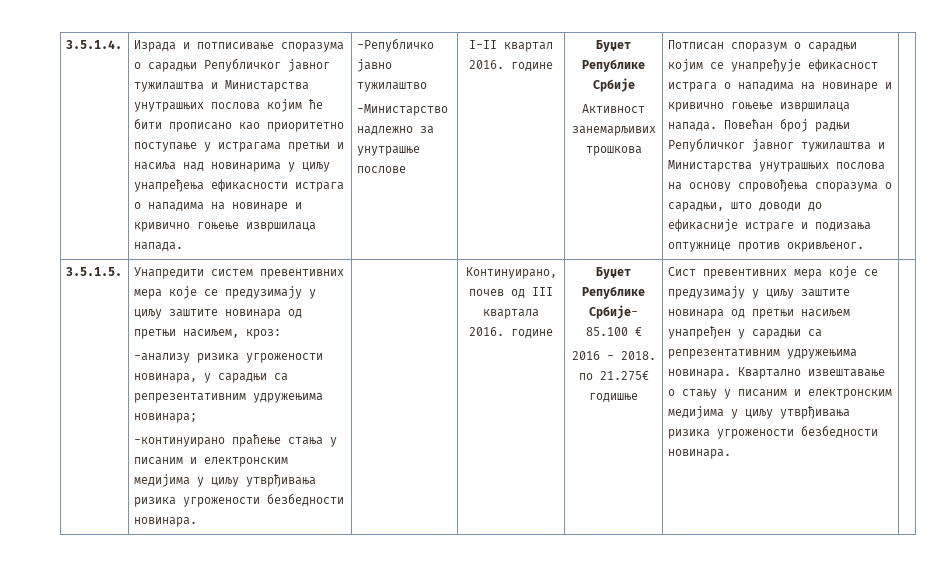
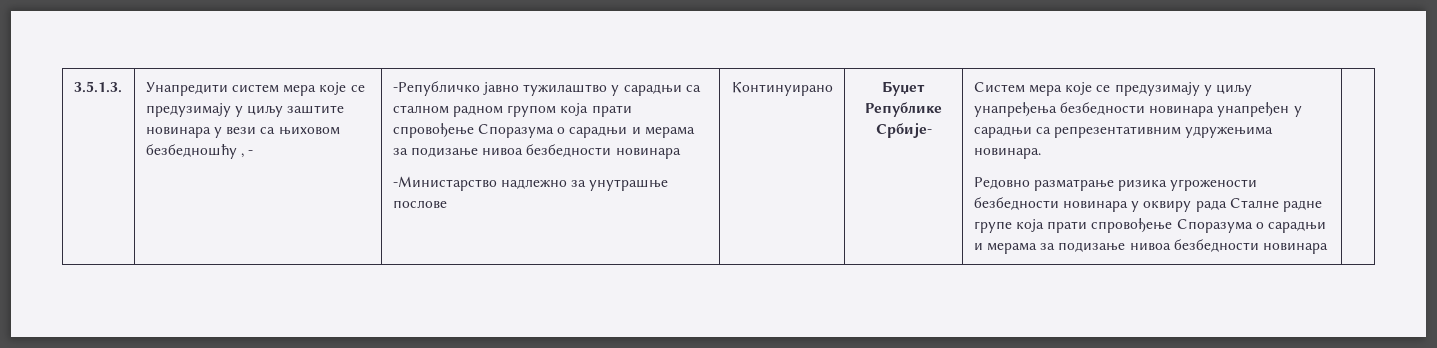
[65,40,122,49] [133,40,344,52] [133,58,330,72] [133,80,309,92] [133,98,323,112] [133,118,344,132] [133,142,344,152] [133,162,330,172] [133,178,344,192] [133,202,302,212] [133,222,316,232] [133,242,183,251] [356,38,434,52] [356,59,392,72] [356,82,427,92] [356,104,448,116] [356,126,434,135] [356,146,420,156] [356,166,406,174] [469,40,553,52] [469,60,553,71] [596,40,631,52] [582,59,645,72] [592,78,635,92] [582,104,645,113] [571,126,656,136] [585,146,642,156] [667,40,857,52] [667,58,878,72] [667,82,892,92] [667,102,850,112] [667,118,850,132] [667,138,885,152] [667,160,885,172] [667,178,892,192] [667,202,822,212] [667,219,871,232] [667,242,864,252] [65,267,122,276] 3.5.1.4. | Израда и потписивање споразума о сарадњи Републичког јавног тужилаштва и Министарства унутрашњих послова којим ће бити прописано као приоритетно поступање у истрагама претњи и насиља над новинарима у циљу унапређења ефикасности истрага о нападима на новинаре и кривично гоњење извршилаца напада. | -Републичко јавно тужилаштво // -Министарство надлежно за унутрашње послове | I-II квартал 2016. године | Буџет Републике Србије // Активност занемарљивих трошкова | Потписан споразум о сарадњи којим се унапређује ефикасност истрага о нападима на новинаре и кривично гоњење извршилаца напада. Повећан број радњи Републичког јавног тужилаштва и Министарства унутрашњих послова на основу спровођења споразума о сарадњи, што доводи до ефикасније истраге и подизања оптужнице против окривљеног. | // 3.5.1.5. -> [73,81,122,93] 3.5.1.3.
[259,269,344,279] [133,286,316,299] [133,309,302,319] [133,329,281,339] [133,353,323,363] [133,373,288,383] [133,393,323,403] [133,413,197,423] [133,433,337,447] [133,457,288,467] [133,473,316,487] [133,493,344,507] [133,517,197,527] [465,267,557,279] [469,287,553,298] [483,309,539,319] [469,327,553,338] [596,267,631,279] [582,286,645,299] [589,305,638,319] [585,327,642,336] [571,351,656,360] [578,371,649,381] [589,393,638,402] [667,266,878,279] [667,286,850,299] [667,309,850,319] превентивних мера које се предузимају у циљу заштите новинара од претњи насиљем, кроз: // -анализу ризика угрожености новинара, у сарадњи са репрезентативним удружењима новинара; // -континуирано праћење стања у писаним и електронским медијима у циљу утврђивања ризика угрожености безбедности новинара. | | Континуирано, почев од III квартала 2016. године | Буџет Републике Србије- 85.100 € // 2016 - 2018. по 21.275€ годишње | Сист превентивних мера које се предузимају у циљу заштите новинара од претњи насиљем -> [283,82,365,96] [145,103,345,117] [145,127,340,138] [145,144,254,159] [392,81,701,96] [392,103,632,117] [392,123,695,138] [392,144,681,159] [392,176,669,191] [392,200,447,209] [731,82,833,96] [882,81,925,96] [865,102,942,117] [875,123,932,138] [973,82,1252,96] [973,102,1215,117] мера које се предузимају у циљу заштите новинара у вези са њиховом безбедношћу , - | -Републичко јавно тужилаштво у сарадњи са сталном радном групом која прати спровођење Споразума о сарадњи и мерама за подизање нивоа безбедности новинара // -Министарство надлежно за унутрашње послове | Континуирано | Буџет Републике Србије- | Систем мера које се предузимају у циљу унапређења безбедности новинара
[737,367,885,379] [667,389,892,399] [667,405,850,419] [667,425,878,439] [667,449,731,459] Квартално извештавање о стању у писаним и електронским медијима у циљу утврђивања ризика угрожености безбедности новинара. -> [973,177,1258,191] [973,197,1322,212] [973,218,1326,233] [973,239,1328,254] // Редовно разматрање ризика угрожености безбедности новинара у оквиру рада Сталне радне групе која прати спровођење Споразума о сарадњи и мерама за подизање нивоа безбедности новинара

